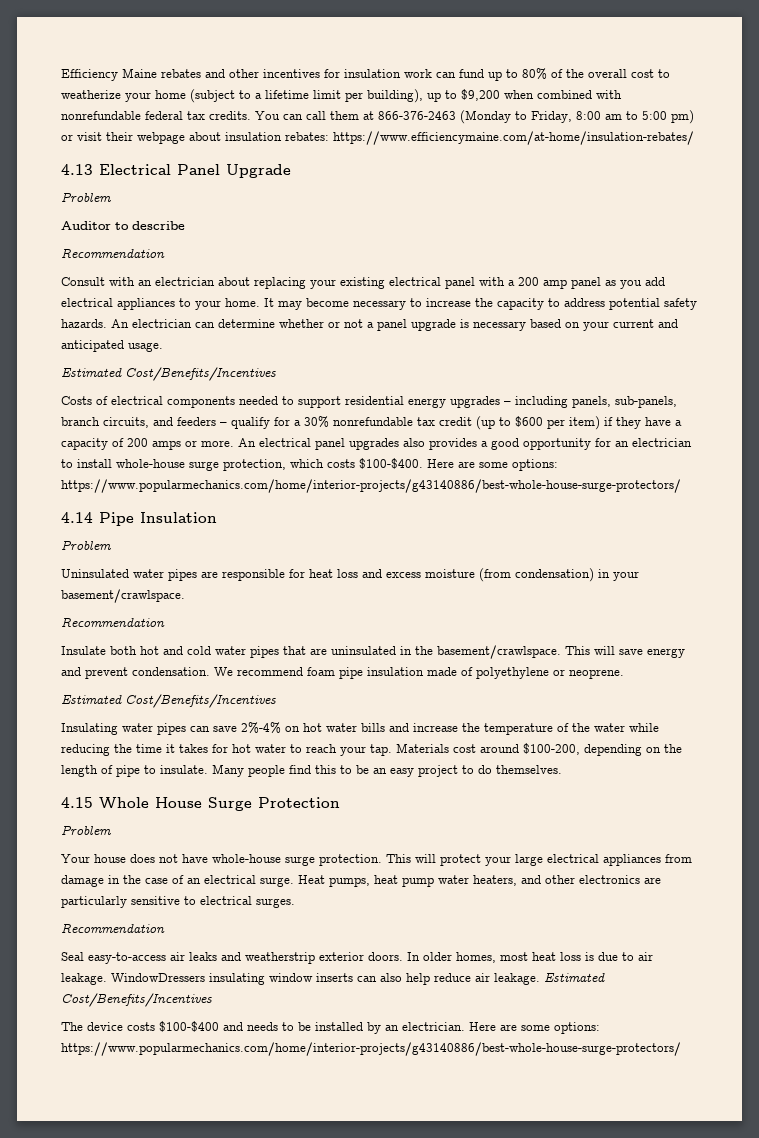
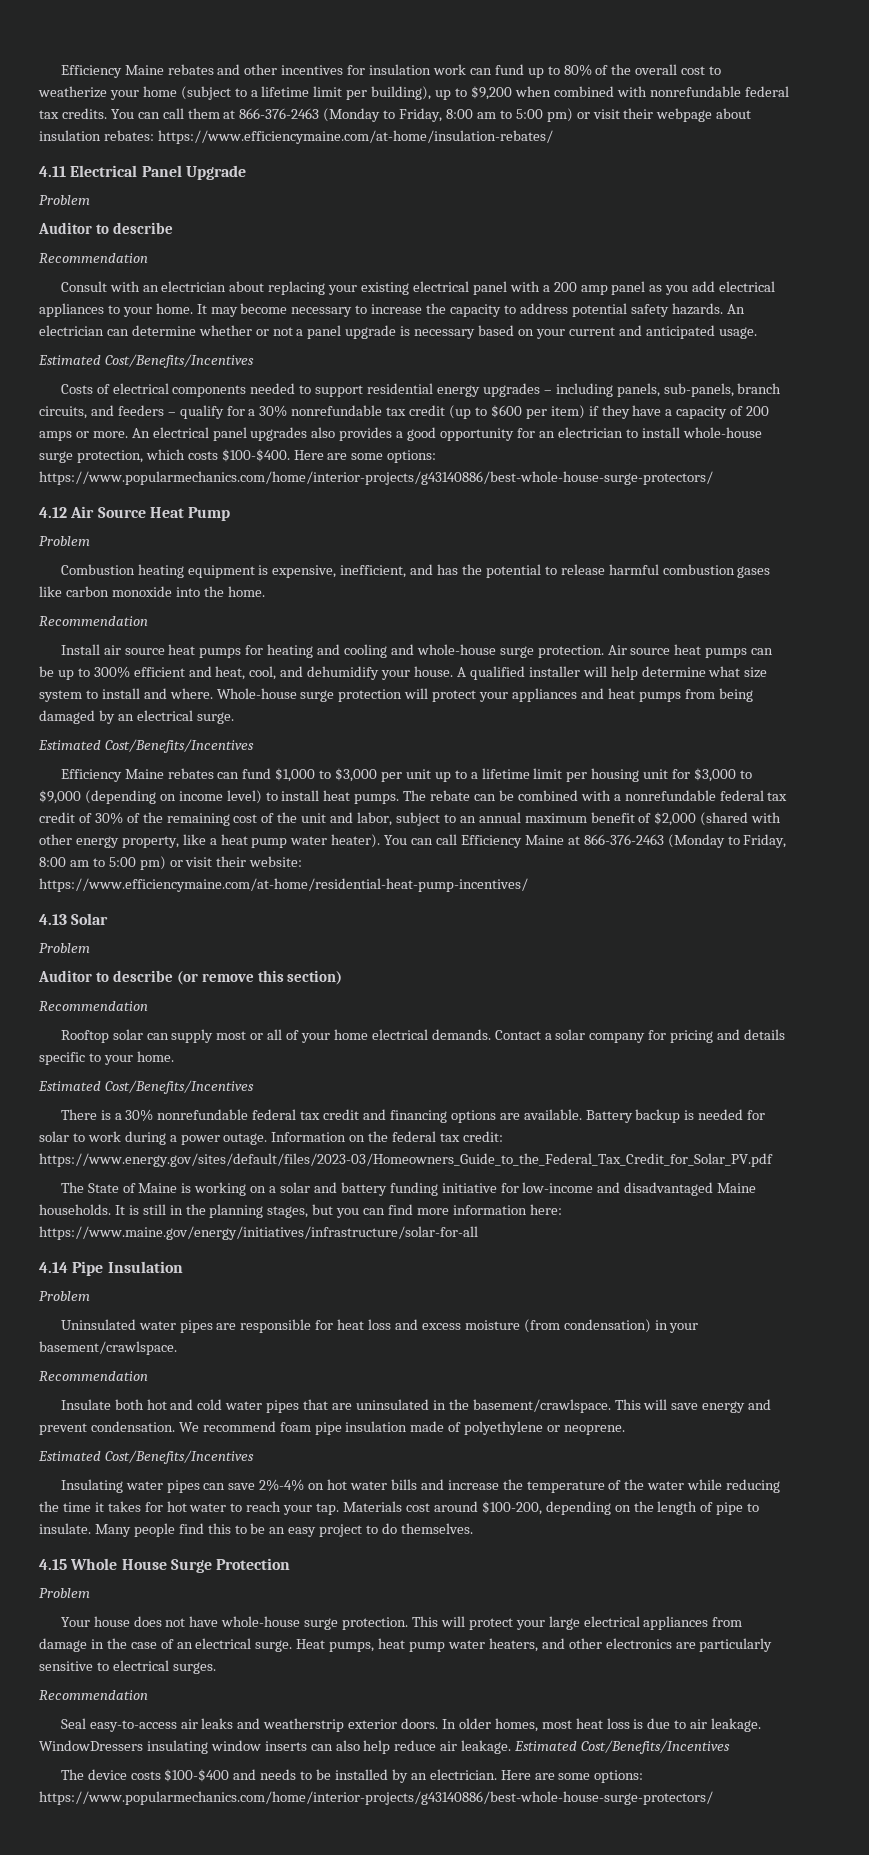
[61,164,93,175] 4.13 -> [39,166,66,177] 4.11
(681, 486) none -> [39,506,231,521] [39,536,90,546] [60,564,771,578] [39,586,265,597] [39,616,148,626] [60,644,774,658] [39,666,768,680] [39,688,753,702] [39,710,234,724] [38,739,254,753] [60,768,752,782] [39,790,788,804] [39,812,782,826] [39,834,787,848] [39,856,303,870] [39,878,528,892] [39,913,109,925] [39,943,90,953] [38,970,343,985] [39,1001,148,1011] [60,1029,786,1043] [39,1051,174,1065] [38,1080,254,1094] [60,1109,766,1123] [39,1131,503,1145] [39,1153,773,1167] [60,1182,757,1196] [39,1204,562,1218] [39,1226,478,1240] // 4.12 Air Source Heat Pump // Problem // Combustion heating equipment is expensive, inefficient, and has the potential to release harmful combustion gases like carbon monoxide into the home. // Recommendation // Install air source heat pumps for heating and cooling and whole-house surge protection. Air source heat pumps can be up to 300% efficient and heat, cool, and dehumidify your house. A qualified installer will help determine what size system to install and where. Whole-house surge protection will protect your appliances and heat pumps from being damaged by an electrical surge. // Estimated Cost/Benefits/Incentives // Efficiency Maine rebates can fund $1,000 to $3,000 per unit up to a lifetime limit per housing unit for $3,000 to $9,000 (depending on income level) to install heat pumps. The rebate can be combined with a nonrefundable federal tax credit of 30% of the remaining cost of the unit and labor, subject to an annual maximum benefit of $2,000 (shared with other energy property, like a heat pump water heater). You can call Efficiency Maine at 866-376-2463 (Monday to Friday, 8:00 am to 5:00 pm) or visit their website: https://www.efficiencymaine.com/at-home/residential-heat-pump-incentives/ // 4.13 Solar // Problem // Auditor to describe (or remove this section) // Recommendation // Rooftop solar can supply most or all of your home electrical demands. Contact a solar company for pricing and details specific to your home. // Estimated Cost/Benefits/Incentives // There is a 30% nonrefundable federal tax credit and financing options are available. Battery backup is needed for solar to work during a power outage. Information on the federal tax credit: https://www.energy.gov/sites/default/files/2023-03/Homeowners_Guide_to_the_Federal_Tax_Credit_for_Solar_PV.pdf // The State of Maine is working on a solar and battery funding initiative for low-income and disadvantaged Maine households. It is still in the planning stages, but you can find more information here: https://www.maine.gov/energy/initiatives/infrastructure/solar-for-all

